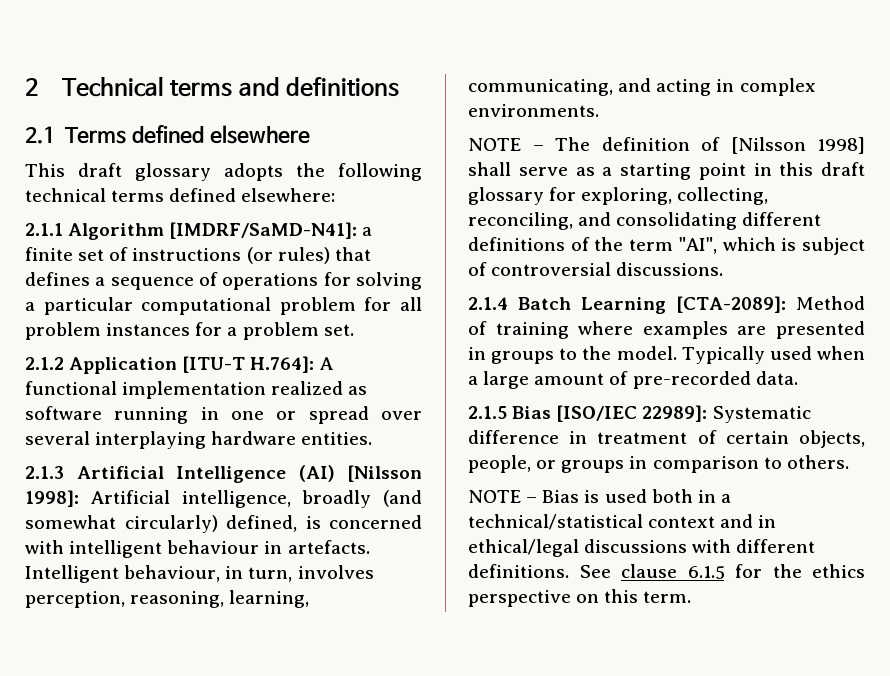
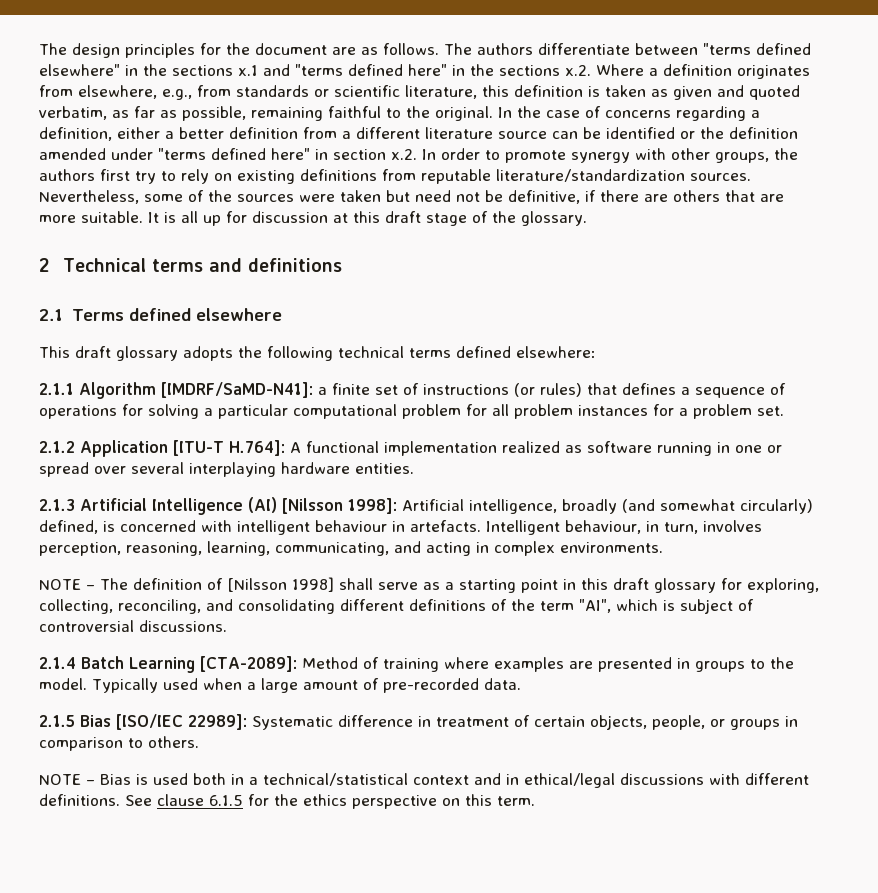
(25, 87) none -> [39,43,811,58] [39,64,810,79] [39,85,800,100] [39,106,760,121] [39,127,798,141] [39,148,798,163] [39,169,751,184] [39,190,784,204] [39,211,587,226] The design principles for the document are as follows. The authors differentiate between "terms defined elsewhere" in the sections x.1 and "terms defined here" in the sections x.2. Where a definition originates from elsewhere, e.g., from standards or scientific literature, this definition is taken as given and quoted verbatim, as far as possible, remaining faithful to the original. In the case of concerns regarding a definition, either a better definition from a different literature source can be identified or the definition amended under "terms defined here" in section x.2. In order to promote synergy with other groups, the authors first try to rely on existing definitions from reputable literature/standardization sources. Nevertheless, some of the sources were taken but need not be definitive, if there are others that are more suitable. It is all up for discussion at this draft stage of the glossary. //

